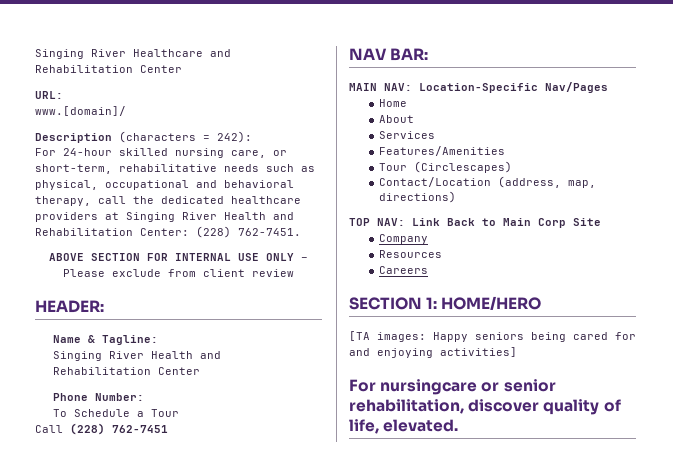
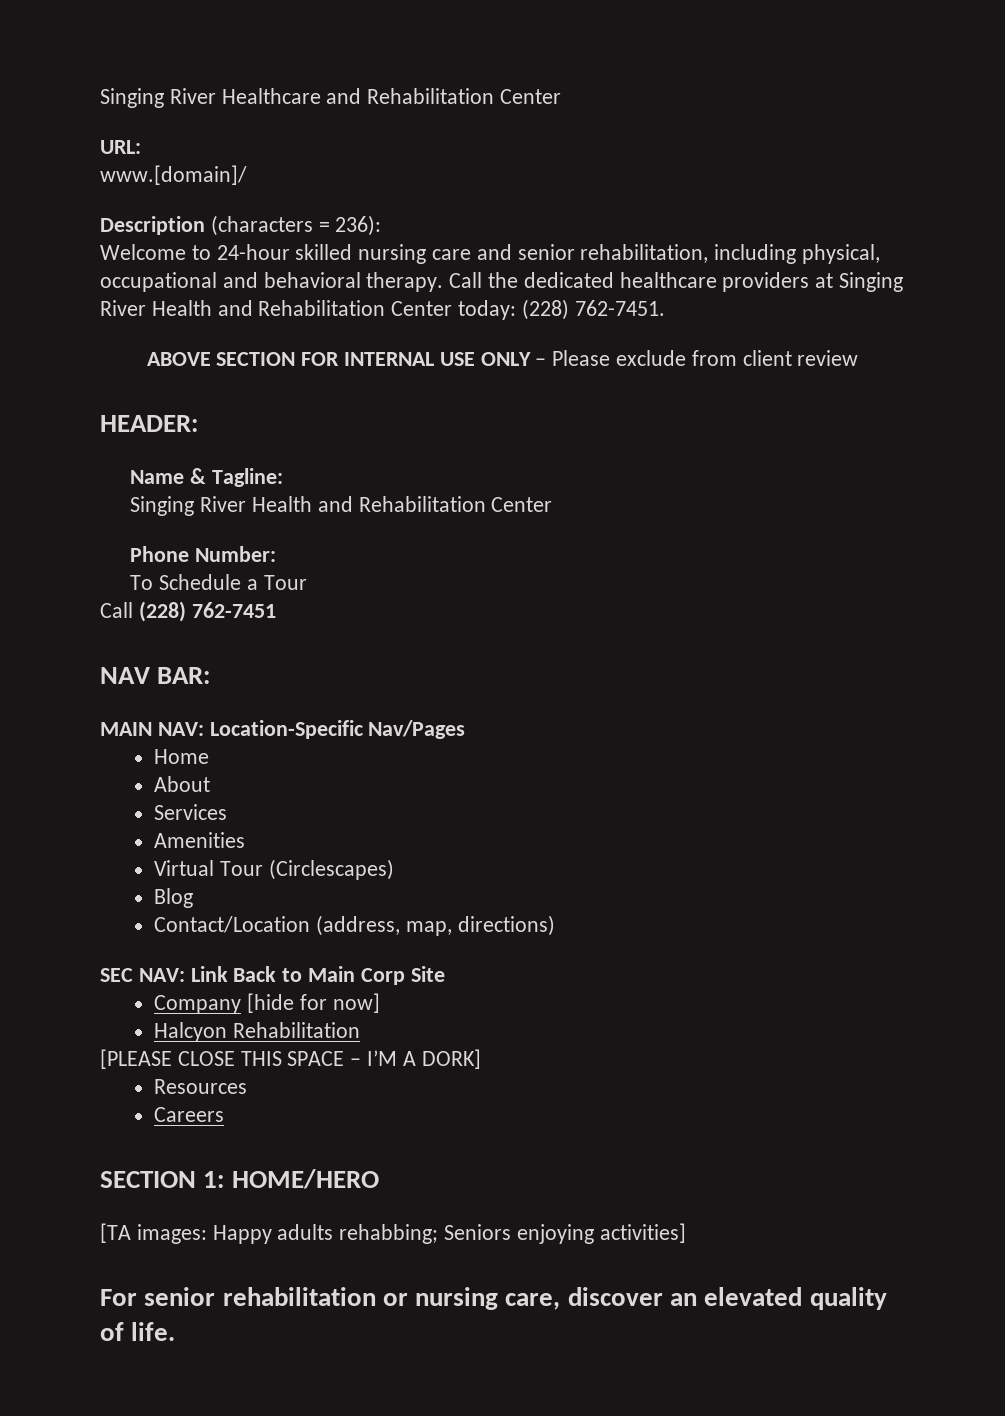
[217,131,252,143] [35,148,287,158] [35,164,315,174] 242): // For 24-hour skilled nursing care, or short-term, rehabilitative needs such as -> [335,215,382,236] [100,244,797,264] 236): // Welcome to 24-hour skilled nursing care and senior rehabilitation, including
[35,196,126,206] therapy, call -> [366,272,483,292] therapy. Call
[140,228,189,236] Center: -> [391,300,517,320] Center today:
[378,146,505,156] Features/Amenities // -> [154,832,246,848] [154,860,215,876] Amenities // Virtual
(512, 167) none -> [154,888,194,908] // Blog
[349,218,370,226] TOP -> [100,968,133,982] SEC
(428, 239) none -> [246,993,380,1013] [154,1022,360,1042] [100,1049,481,1069] [hide for now] // Halcyon Rehabilitation // [PLEASE CLOSE THIS SPACE – I’M A DORK]
[475,332,636,342] [349,347,517,358] [349,379,556,395] [349,399,621,415] [349,419,459,434] seniors being cared for and enjoying activities] // For nursingcare or senior rehabilitation, discover quality of life, elevated. -> [277,1223,686,1244] [100,1287,887,1310] [100,1322,176,1341] adults rehabbing; Seniors enjoying activities] // For senior rehabilitation or nursing care, discover an elevated quality of life.

